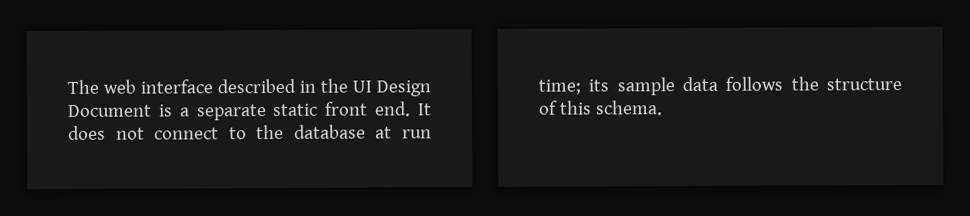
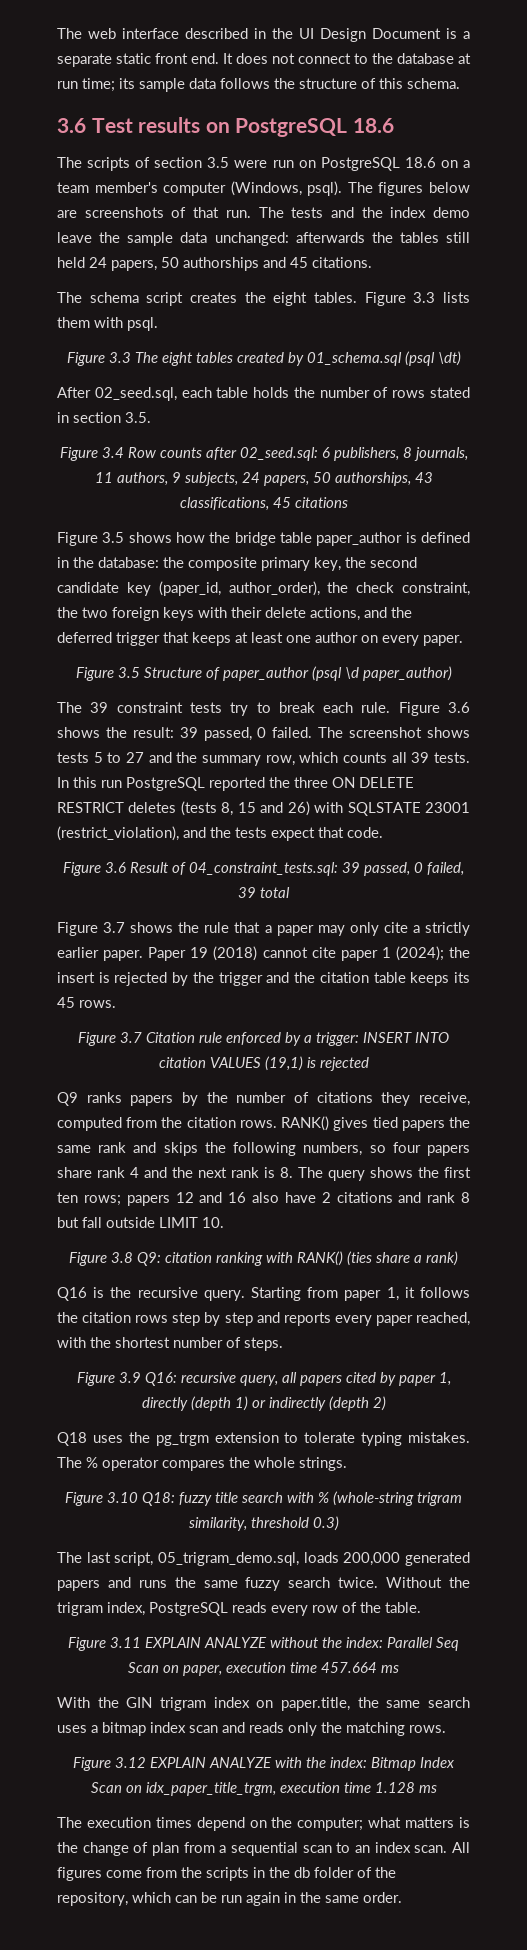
(663, 108) none -> [57,117,394,137] [57,157,470,171] [57,181,470,196] [57,207,470,218] [57,232,470,246] [57,257,372,271] [57,292,471,306] [57,317,158,331] [66,351,461,366] [57,387,470,401] [57,412,151,423] [59,447,468,461] [94,472,433,486] [179,497,348,511] [57,532,470,546] [57,557,417,571] [57,581,470,596] [57,607,412,621] [57,632,463,646] [75,666,452,681] [57,702,471,716] [57,727,471,741] [57,752,471,766] [57,777,414,791] [57,801,471,816] [57,826,383,841] [63,862,464,876] [238,887,290,898] [57,922,470,936] [57,946,471,961] [57,972,471,986] [57,997,116,1008] [78,1032,449,1046] [158,1056,369,1071] [57,1092,470,1106] [57,1116,471,1131] [57,1142,471,1156] [57,1167,471,1181] [57,1192,470,1206] [57,1217,224,1228] [69,1251,458,1266] [57,1287,470,1301] [57,1312,470,1326] [57,1337,283,1351] [76,1372,451,1386] [141,1396,386,1411] [57,1432,470,1446] [57,1457,347,1471] [65,1491,462,1506] [188,1516,339,1531] [57,1552,470,1566] [57,1577,471,1591] [57,1602,421,1616] [68,1637,459,1651] [128,1662,399,1676] [57,1697,471,1711] [57,1722,446,1736] [73,1757,454,1771] [90,1782,437,1796] [57,1817,471,1831] [57,1842,471,1856] [57,1867,396,1881] [57,1892,402,1906] // 3.6 Test results on PostgreSQL 18.6 // The scripts of section 3.5 were run on PostgreSQL 18.6 on a team member's computer (Windows, psql). The figures below are screenshots of that run. The tests and the index demo leave the sample data unchanged: afterwards the tables still held 24 papers, 50 authorships and 45 citations. // The schema script creates the eight tables. Figure 3.3 lists them with psql. // Figure 3.3 The eight tables created by 01_schema.sql (psql \dt) // After 02_seed.sql, each table holds the number of rows stated in section 3.5. // Figure 3.4 Row counts after 02_seed.sql: 6 publishers, 8 journals, 11 authors, 9 subjects, 24 papers, 50 authorships, 43 classifications, 45 citations // Figure 3.5 shows how the bridge table paper_author is defined in the database: the composite primary key, the second candidate key (paper_id, author_order), the check constraint, the two foreign keys with their delete actions, and the deferred trigger that keeps at least one author on every paper. // Figure 3.5 Structure of paper_author (psql \d paper_author) // The 39 constraint tests try to break each rule. Figure 3.6 shows the result: 39 passed, 0 failed. The screenshot shows tests 5 to 27 and the summary row, which counts all 39 tests. In this run PostgreSQL reported the three ON DELETE RESTRICT deletes (tests 8, 15 and 26) with SQLSTATE 23001 (restrict_violation), and the tests expect that code. // Figure 3.6 Result of 04_constraint_tests.sql: 39 passed, 0 failed, 39 total // Figure 3.7 shows the rule that a paper may only cite a strictly earlier paper. Paper 19 (2018) cannot cite paper 1 (2024); the insert is rejected by the trigger and the citation table keeps its 45 rows. // Figure 3.7 Citation rule enforced by a trigger: INSERT INTO citation VALUES (19,1) is rejected // Q9 ranks papers by the number of citations they receive, computed from the citation rows. RANK() gives tied papers the same rank and skips the following numbers, so four papers share rank 4 and the next rank is 8. The query shows the first ten rows; papers 12 and 16 also have 2 citations and rank 8 but fall outside LIMIT 10. // Figure 3.8 Q9: citation ranking with RANK() (ties share a rank) // Q16 is the recursive query. Starting from paper 1, it follows the citation rows step by step and reports every paper reached, with the shortest number of steps. // Figure 3.9 Q16: recursive query, all papers cited by paper 1, directly (depth 1) or indirectly (depth 2) // Q18 uses the pg_trgm extension to tolerate typing mistakes. The % operator compares the whole strings. // Figure 3.10 Q18: fuzzy title search with % (whole-string trigram similarity, threshold 0.3) // The last script, 05_trigram_demo.sql, loads 200,000 generated papers and runs the same fuzzy search twice. Without the trigram index, PostgreSQL reads every row of the table. // Figure 3.11 EXPLAIN ANALYZE without the index: Parallel Seq Scan on paper, execution time 457.664 ms // With the GIN trigram index on paper.title, the same search uses a bitmap index scan and reads only the matching rows. // Figure 3.12 EXPLAIN ANALYZE with the index: Bitmap Index Scan on idx_paper_title_trgm, execution time 1.128 ms // The execution times depend on the computer; what matters is the change of plan from a sequential scan to an index scan. All figures come from the scripts in the db folder of the repository, which can be run again in the same order.

